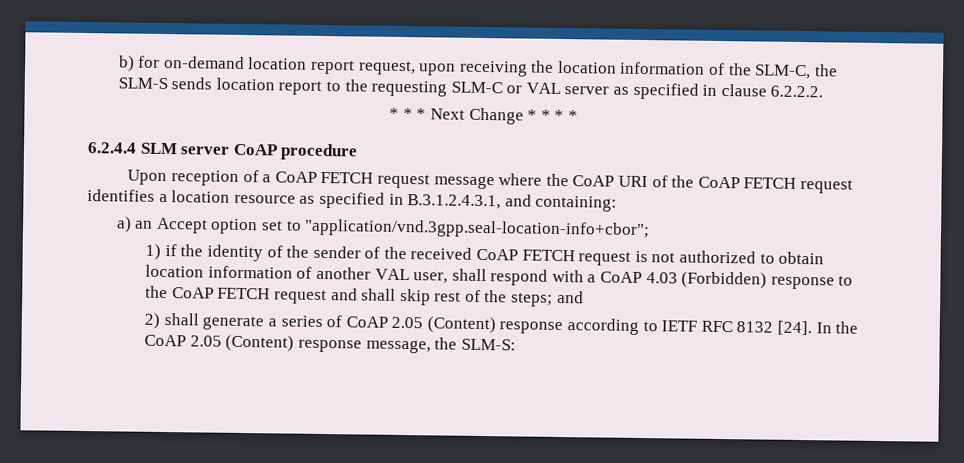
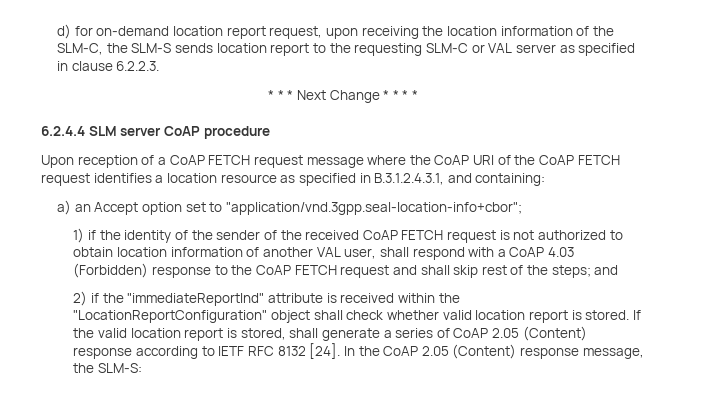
[117,55,135,72] b) -> [57,24,72,39] d)
[770,85,824,98] 6.2.2.2. -> [116,61,160,71] 6.2.2.3.
(161, 320) none -> [90,293,460,306] [73,310,641,323] [73,328,286,341] if the "immediateReportInd" attribute is received within the "LocationReportConfiguration" object shall check whether valid location report is stored. If the valid location report is stored,

